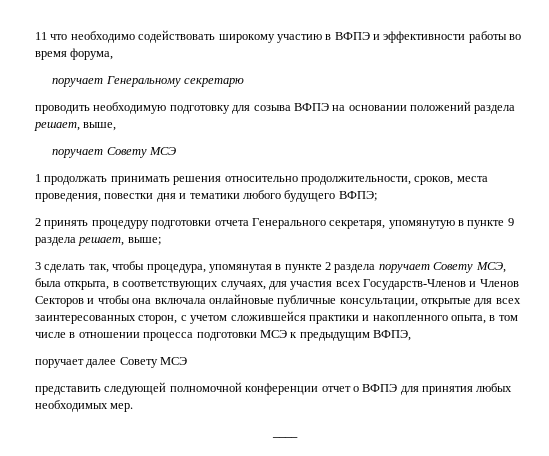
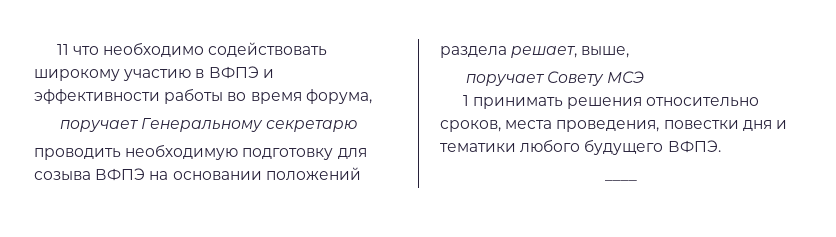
[44,176,108,185] продолжать -> (469, 100) none
[300,176,411,185] продолжительности, -> (760, 102) none
[338,191,377,201] [35,218,514,229] [35,237,161,246] [35,261,506,273] [35,278,519,290] [35,294,521,307] [35,311,518,324] [35,330,411,341] [35,357,188,368] [35,382,513,395] [35,400,134,412] ВФПЭ; // 2 принять процедуру подготовки отчета Генерального секретаря, упомянутую в пункте 9 раздела решает, выше; // 3 сделать так, чтобы процедура, упомянутая в пункте 2 раздела поручает Совету МСЭ, была открыта, в соответствующих случаях, для участия всех Государств-Членов и Членов Секторов и чтобы она включала онлайновые публичные консультации, открытые для всех заинтересованных сторон, с учетом сложившейся практики и накопленного опыта, в том числе в отношении процесса подготовки МСЭ к предыдущим ВФПЭ, // поручает далее Совету МСЭ // представить следующей полномочной конференции отчет о ВФПЭ для принятия любых необходимых мер. -> [667,140,721,153] ВФПЭ.

